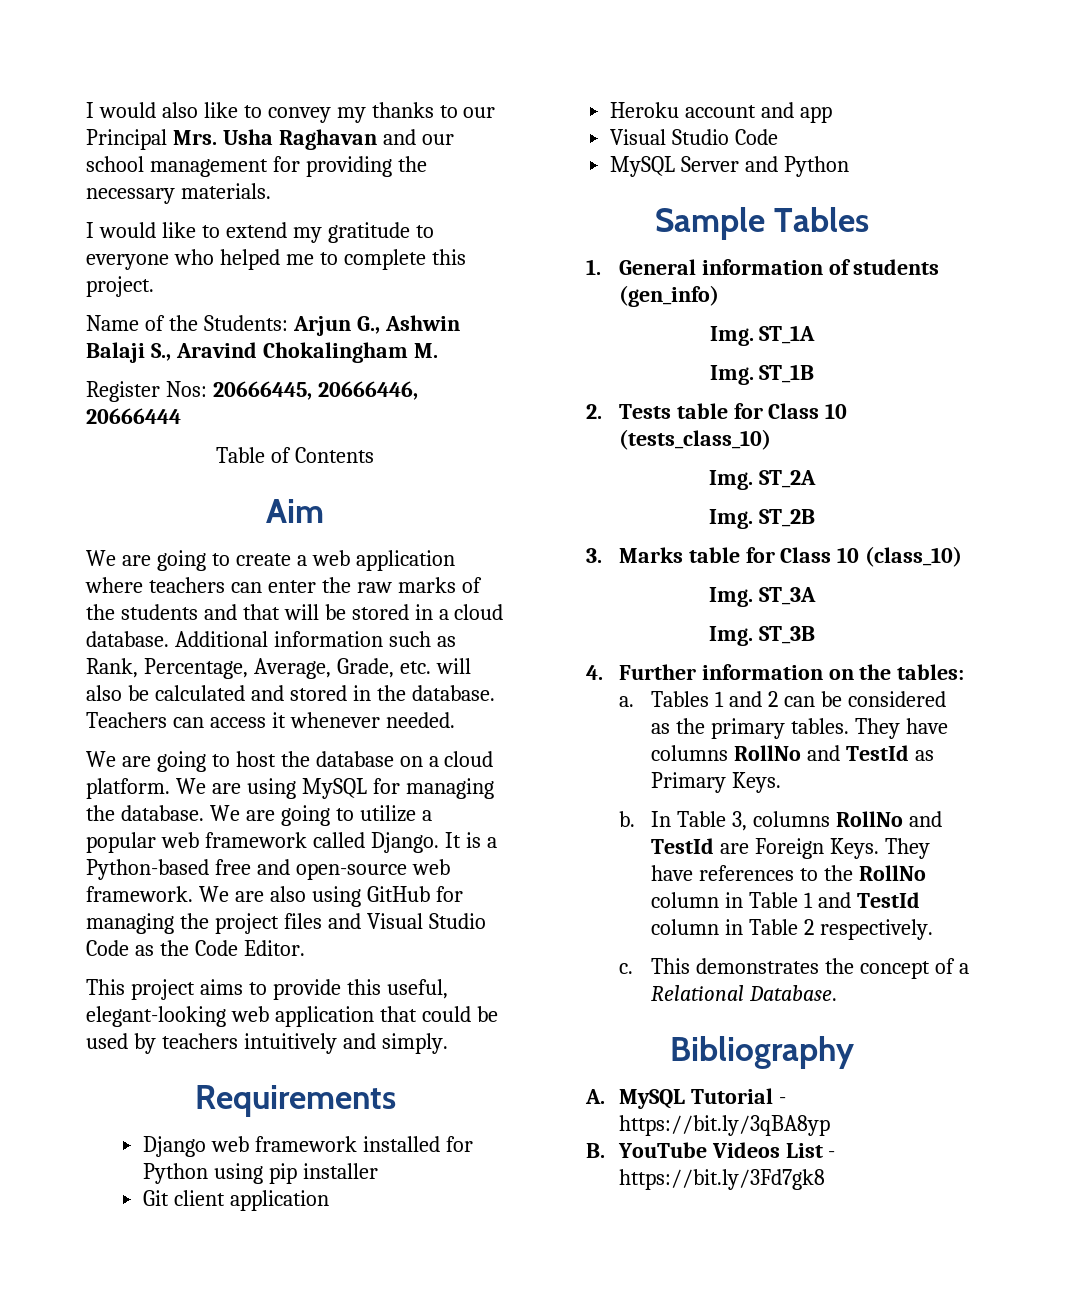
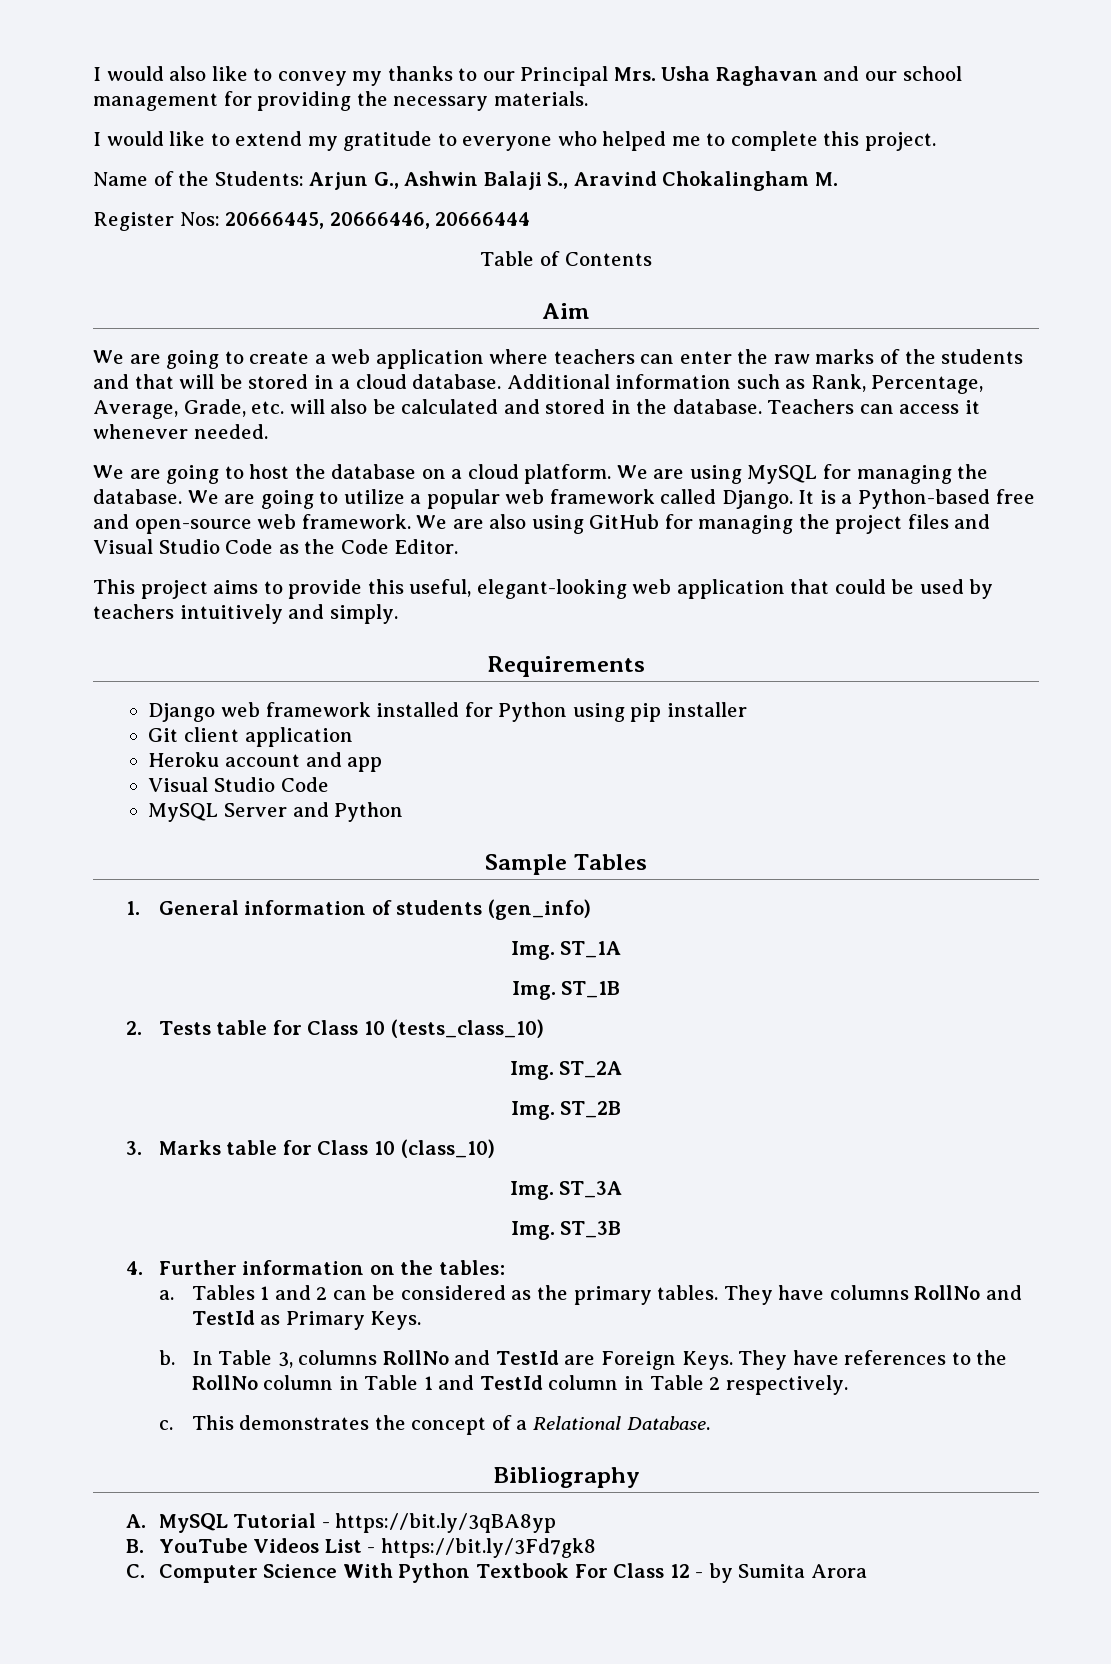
(825, 1179) none -> [125,1563,867,1583] // C. Computer Science With Python Textbook For Class 12 - by Sumita Arora

